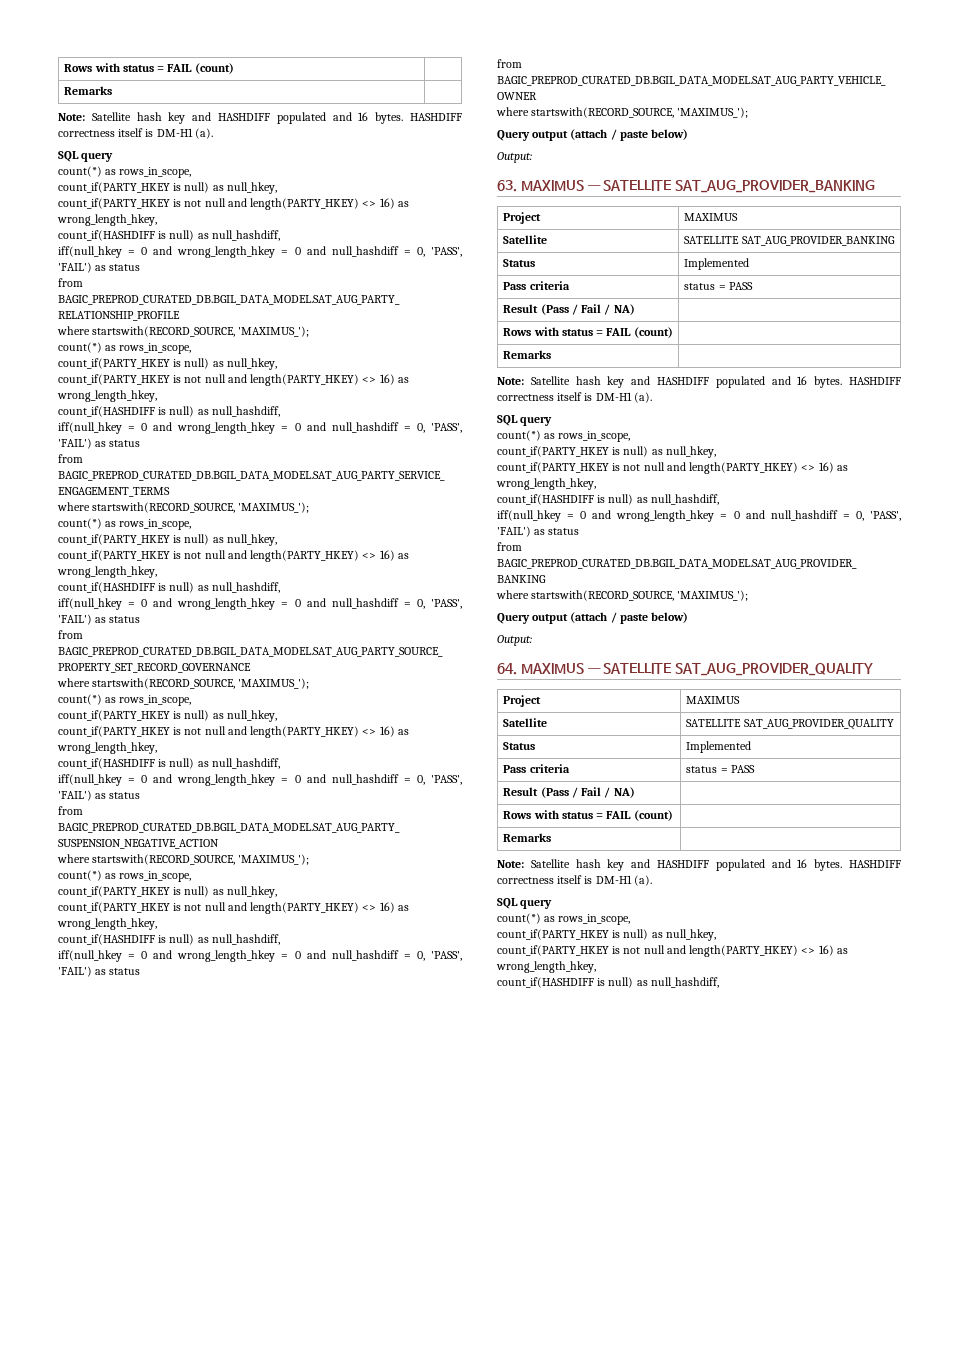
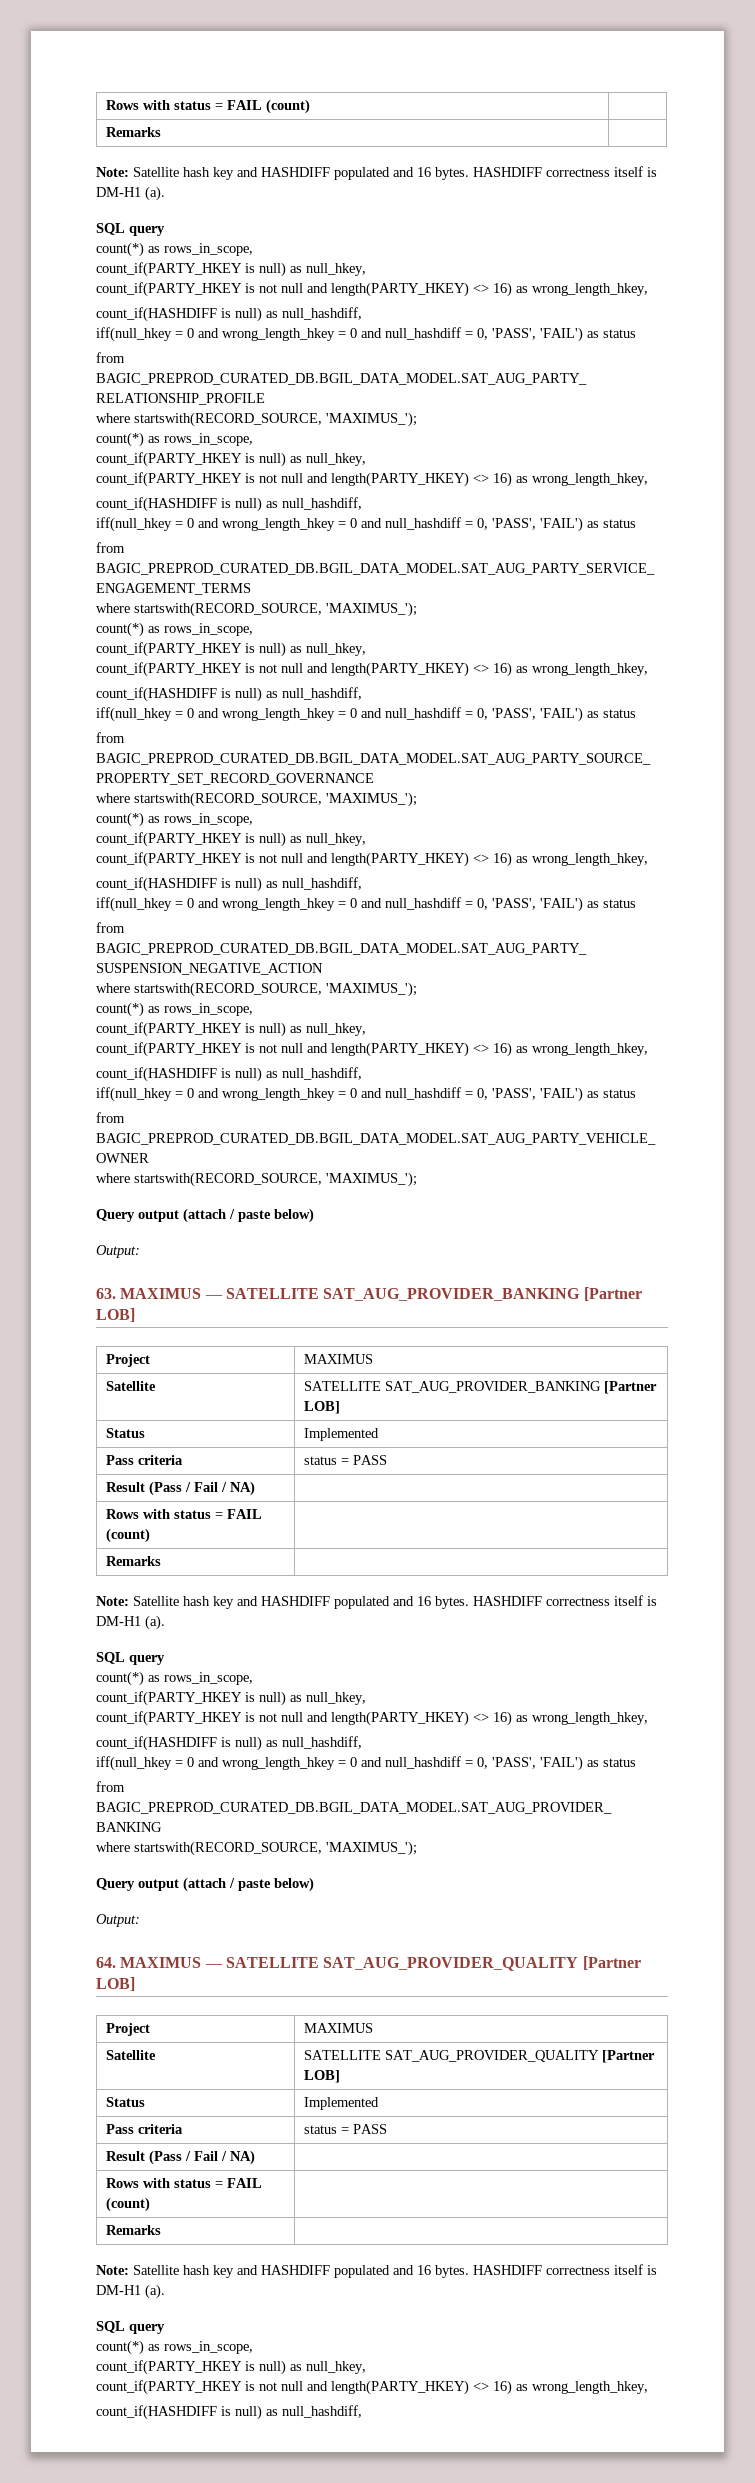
(876, 186) none -> [583,1287,642,1301] [96,1308,135,1322] [Partner LOB]
(895, 241) none -> [603,1381,657,1394] [303,1401,340,1414] [Partner LOB]
(874, 669) none -> [582,1956,641,1970] [96,1977,135,1991] [Partner LOB]
(894, 724) none -> [601,2050,655,2063] [303,2070,340,2083] [Partner LOB]

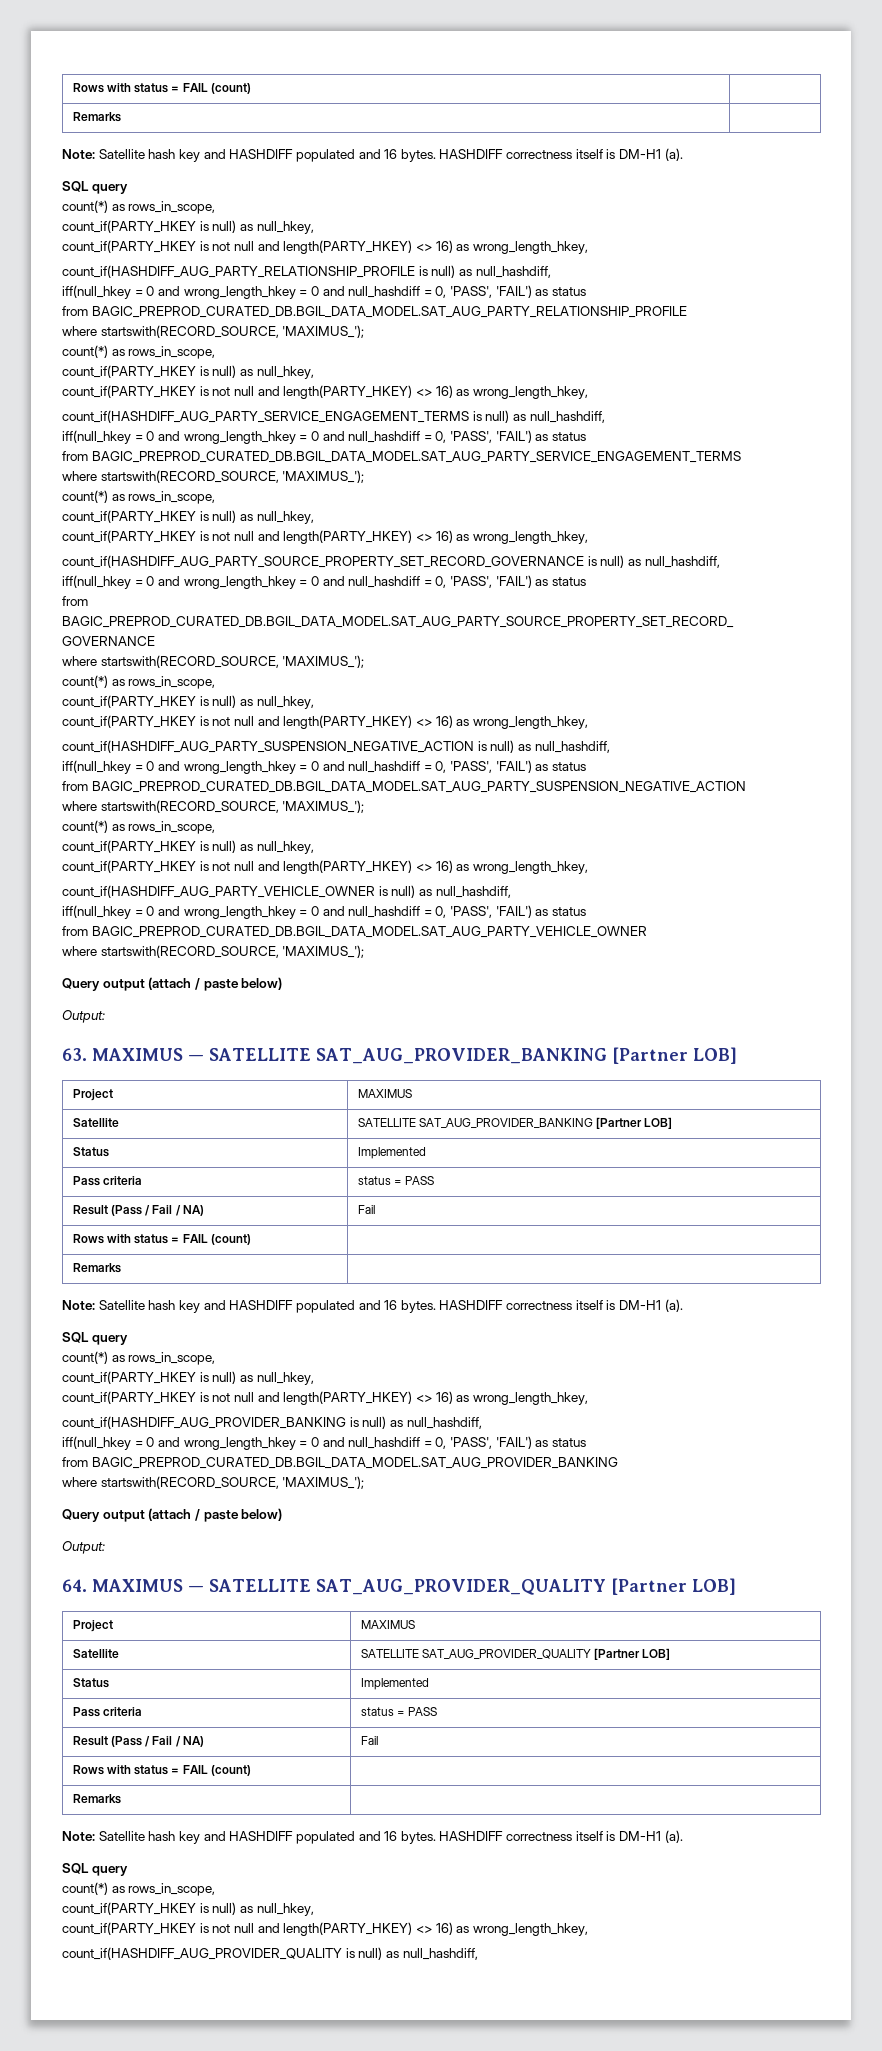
[96,307,217,322] count_if(HASHDIFF -> [62,265,415,278] count_if(HASHDIFF_AUG_PARTY_RELATIONSHIP_PROFILE
[96,497,217,512] count_if(HASHDIFF -> [62,410,469,423] count_if(HASHDIFF_AUG_PARTY_SERVICE_ENGAGEMENT_TERMS
[96,687,217,702] count_if(HASHDIFF -> [62,555,584,568] count_if(HASHDIFF_AUG_PARTY_SOURCE_PROPERTY_SET_RECORD_GOVERNANCE
[96,877,217,892] count_if(HASHDIFF -> [62,740,474,753] count_if(HASHDIFF_AUG_PARTY_SUSPENSION_NEGATIVE_ACTION
[96,1067,217,1082] count_if(HASHDIFF -> [62,885,375,898] count_if(HASHDIFF_AUG_PARTY_VEHICLE_OWNER
(255, 1488) none -> [357,1205,375,1214] Fail
[96,1736,217,1751] count_if(HASHDIFF -> [62,1416,346,1429] count_if(HASHDIFF_AUG_PROVIDER_BANKING
(255, 2157) none -> [360,1736,378,1745] Fail
[96,2405,217,2420] count_if(HASHDIFF -> [62,1947,342,1960] count_if(HASHDIFF_AUG_PROVIDER_QUALITY

